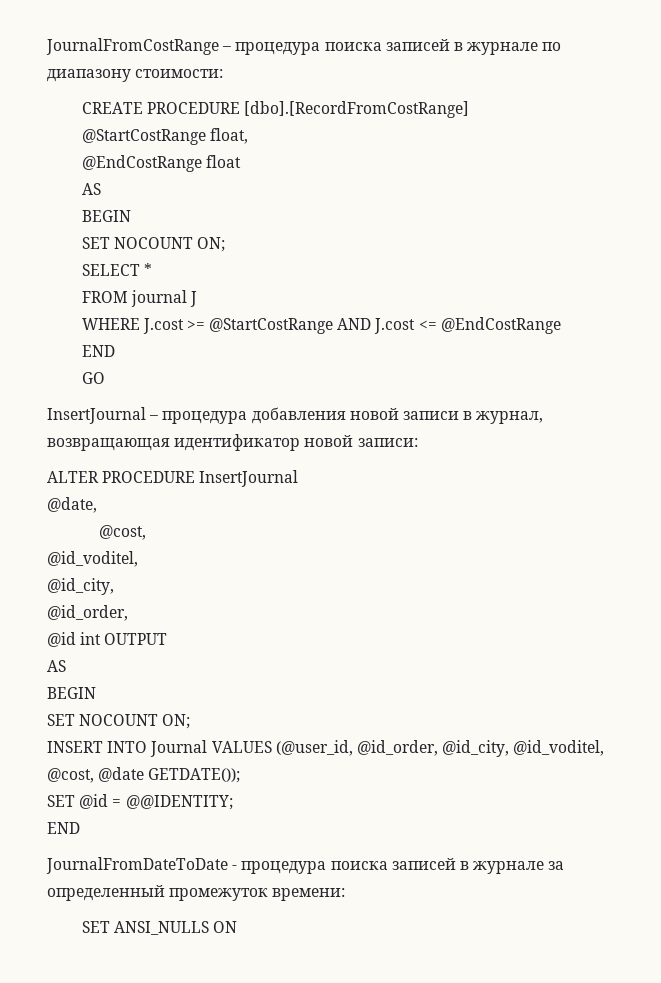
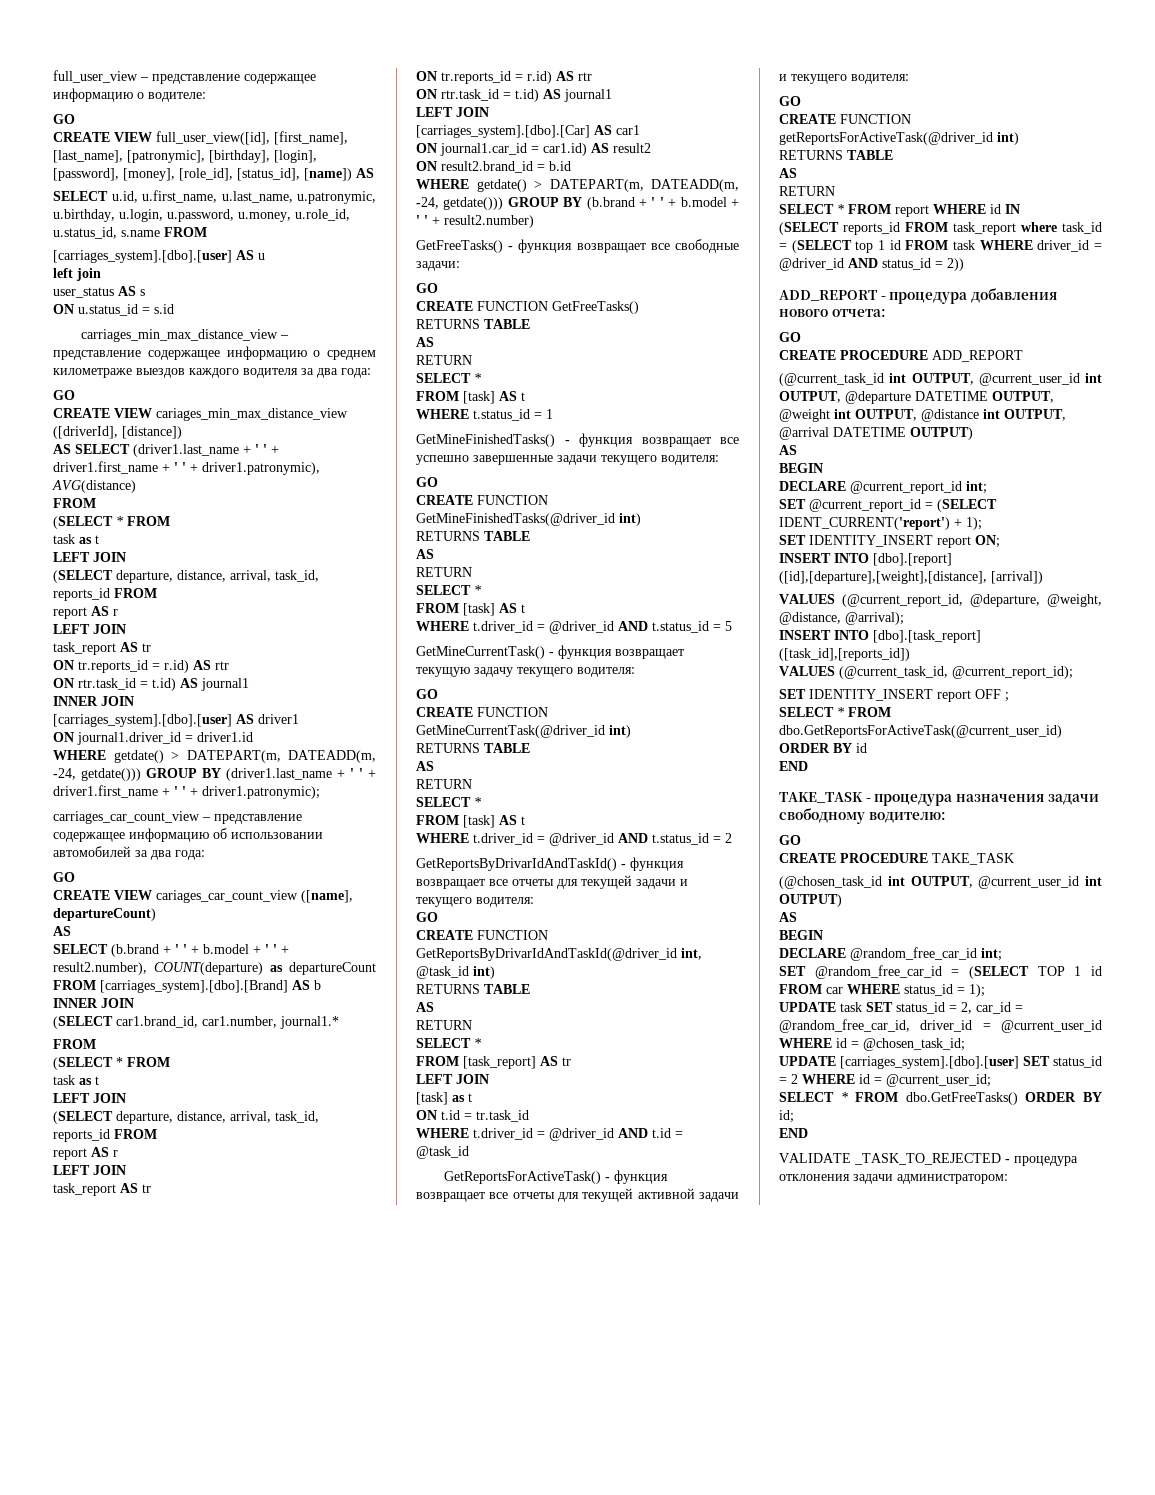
[46,38,562,55] [47,69,224,82] [81,101,469,118] [81,128,248,145] [81,155,241,172] [81,183,101,195] [81,210,131,222] [81,237,225,252] [81,263,152,276] [81,290,197,307] [81,317,561,334] [81,345,115,357] [81,372,105,384] [47,407,544,424] [47,434,418,451] [47,470,299,487] [47,497,97,513] [98,525,146,540] [47,551,138,567] [47,578,114,595] [47,605,128,621] [47,632,168,647] [47,660,66,672] [47,687,96,699] [47,714,191,729] [47,740,605,757] [47,767,241,783] [47,794,233,810] [47,822,80,834] [46,857,565,874] [47,885,346,901] [81,921,237,935] JournalFromCostRange – процедура поиска записей в журнале по диапазону стоимости: // CREATE PROCEDURE [dbo].[RecordFromCostRange] // @StartCostRange float, // @EndCostRange float // AS // BEGIN // SET NOCOUNT ON; // SELECT * // FROM journal J // WHERE J.cost >= @StartCostRange AND J.cost <= @EndCostRange // END // GO // InsertJournal – процедура добавления новой записи в журнал, возвращающая идентификатор новой записи: // ALTER PROCEDURE InsertJournal // @date, // @cost, // @id_voditel, // @id_city, // @id_order, // @id int OUTPUT // AS // BEGIN // SET NOCOUNT ON; // INSERT INTO Journal VALUES (@user_id, @id_order, @id_city, @id_voditel, @cost, @date GETDATE()); // SET @id = @@IDENTITY; // END // JournalFromDateToDate - процедура поиска записей в журнале за определенный промежуток времени: // SET ANSI_NULLS ON -> [53,70,316,84] [53,88,206,102] [53,114,75,124] [53,131,348,145] [53,150,317,163] [53,168,374,181] [53,190,376,204] [53,209,350,222] [53,227,207,239] [53,250,265,263] [53,268,101,281] [53,286,145,298] [53,304,174,316] [80,329,289,342] [53,346,376,360] [53,368,371,378] [53,390,75,400] [53,408,348,421] [53,426,182,439] [53,444,279,457] [53,461,320,475] [52,480,136,493] [53,498,96,508] [53,516,170,529] [53,534,99,544] [53,552,126,562] [53,570,319,583] [53,588,157,601] [53,606,118,619] [53,624,126,634] [53,642,151,655] [53,660,229,673] [53,678,249,691] [53,696,134,706] [53,714,299,727] [53,732,253,745] [53,750,376,763] [53,768,376,781] [53,785,320,799] [53,811,302,824] [53,828,323,842] [53,846,205,860] [53,872,75,882] [53,890,353,903] [53,908,156,921] [53,926,71,936] [53,944,289,957] [53,962,376,975] [53,980,321,993] [53,998,134,1008] [53,1016,339,1029] [53,1039,96,1049] [53,1057,170,1070] [53,1075,99,1085] [53,1093,126,1103] [53,1111,319,1124] [53,1129,157,1142] [53,1147,118,1160] [53,1165,126,1175] [53,1183,151,1196] [416,71,592,84] [416,89,612,102] [416,107,489,117] [416,125,640,138] [416,143,651,156] [416,161,571,173] [416,179,739,192] [416,197,739,210] [416,215,534,228] [416,239,739,253] [416,261,460,271] [416,283,438,293] [416,301,639,314] [416,319,530,329] [416,337,434,347] [416,355,472,365] [416,373,481,383] [416,391,525,404] [416,409,553,421] [416,433,739,447] [416,455,719,465] [416,477,438,487] [416,495,548,505] [416,513,641,526] [416,531,530,541] [416,549,434,559] [416,567,472,577] [416,585,481,595] [416,603,525,616] [416,621,732,634] [416,645,684,659] [416,667,635,677] [416,689,438,699] [416,707,548,717] [416,725,631,738] [416,743,530,753] [416,761,434,771] [416,779,472,789] [416,797,481,807] [416,815,525,828] [416,833,732,846] [416,857,684,871] [416,875,688,889] [416,897,534,907] [416,912,438,922] [416,930,548,940] [416,948,702,961] [416,966,495,979] [416,984,530,994] [416,1002,434,1012] [416,1020,472,1030] [416,1038,481,1048] [416,1056,571,1069] [416,1074,489,1084] [416,1092,472,1105] [416,1110,529,1122] [416,1128,683,1141] [416,1146,469,1159] [443,1170,668,1184] [416,1188,739,1202] [779,74,909,84] [779,96,801,106] [779,114,911,124] [779,132,1019,145] [779,150,893,160] [779,168,797,178] [779,186,835,196] [779,204,1020,217] [779,222,1102,235] [779,240,1102,253] [779,258,964,271] [779,288,1057,304] [779,309,886,317] [779,332,801,342] [779,350,1023,362] [779,373,1102,386] [779,391,1054,404] [779,409,1066,422] [779,427,973,440] [779,445,797,455] [779,463,823,473] [779,481,987,494] [779,499,997,512] [779,517,982,530] [779,535,1000,548] [779,553,952,566] [779,571,1043,584] [779,594,1102,607] [779,612,904,625] [779,630,981,643] [779,648,910,661] [779,666,1073,679] [779,689,1009,702] [779,707,891,717] [779,725,1062,738] [779,743,867,753] [779,761,808,771] [779,792,1099,806] [779,808,946,824] [779,835,801,845] [779,853,1014,865] [779,876,1102,889] [779,894,842,907] [779,912,797,922] [779,930,823,940] [779,947,1002,961] [779,965,1102,979] [779,984,985,997] [779,1002,1023,1014] [779,1019,1102,1033] [779,1038,965,1051] [779,1056,1102,1069] [779,1074,991,1087] [779,1092,1102,1105] [779,1110,794,1123] [779,1128,808,1138] [779,1153,1078,1166] [779,1174,1008,1184] full_user_view – представление содержащее информацию о водителе: // GO // CREATE VIEW full_user_view([id], [first_name], [last_name], [patronymic], [birthday], [login], [password], [money], [role_id], [status_id], [name]) AS // SELECT u.id, u.first_name, u.last_name, u.patronymic, u.birthday, u.login, u.password, u.money, u.role_id, u.status_id, s.name FROM // [carriages_system].[dbo].[user] AS u // left join // user_status AS s // ON u.status_id = s.id // carriages_min_max_distance_view – представление содержащее информацию о среднем километраже выездов каждого водителя за два года: // GO // CREATE VIEW cariages_min_max_distance_view ([driverId], [distance]) // AS SELECT (driver1.last_name + ' ' + driver1.first_name + ' ' + driver1.patronymic), AVG(distance) // FROM // (SELECT * FROM // task as t // LEFT JOIN // (SELECT departure, distance, arrival, task_id, reports_id FROM // report AS r // LEFT JOIN // task_report AS tr // ON tr.reports_id = r.id) AS rtr // ON rtr.task_id = t.id) AS journal1 // INNER JOIN // [carriages_system].[dbo].[user] AS driver1 // ON journal1.driver_id = driver1.id // WHERE getdate() > DATEPART(m, DATEADD(m, -24, getdate())) GROUP BY (driver1.last_name + ' ' + driver1.first_name + ' ' + driver1.patronymic); // carriages_car_count_view – представление содержащее информацию об использовании автомобилей за два года: // GO // CREATE VIEW cariages_car_count_view ([name], departureCount) // AS // SELECT (b.brand + ' ' + b.model + ' ' + result2.number), COUNT(departure) as departureCount FROM [carriages_system].[dbo].[Brand] AS b // INNER JOIN // (SELECT car1.brand_id, car1.number, journal1.* // FROM // (SELECT * FROM // task as t // LEFT JOIN // (SELECT departure, distance, arrival, task_id, reports_id FROM // report AS r // LEFT JOIN // task_report AS tr // ON tr.reports_id = r.id) AS rtr // ON rtr.task_id = t.id) AS journal1 // LEFT JOIN // [carriages_system].[dbo].[Car] AS car1 // ON journal1.car_id = car1.id) AS result2 // ON result2.brand_id = b.id // WHERE getdate() > DATEPART(m, DATEADD(m, -24, getdate())) GROUP BY (b.brand + ' ' + b.model + ' ' + result2.number) // GetFreeTasks() - функция возвращает все свободные задачи: // GO // CREATE FUNCTION GetFreeTasks() // RETURNS TABLE // AS // RETURN // SELECT * // FROM [task] AS t // WHERE t.status_id = 1 // GetMineFinishedTasks() - функция возвращает все успешно завершенные задачи текущего водителя: // GO // CREATE FUNCTION GetMineFinishedTasks(@driver_id int) // RETURNS TABLE // AS // RETURN // SELECT * // FROM [task] AS t // WHERE t.driver_id = @driver_id AND t.status_id = 5 // GetMineCurrentTask() - функция возвращает текущую задачу текущего водителя: // GO // CREATE FUNCTION GetMineCurrentTask(@driver_id int) // RETURNS TABLE // AS // RETURN // SELECT * // FROM [task] AS t // WHERE t.driver_id = @driver_id AND t.status_id = 2 // GetReportsByDrivarIdAndTaskId() - функция возвращает все отчеты для текущей задачи и текущего водителя: // GO // CREATE FUNCTION GetReportsByDrivarIdAndTaskId(@driver_id int, @task_id int) // RETURNS TABLE // AS // RETURN // SELECT * // FROM [task_report] AS tr // LEFT JOIN // [task] as t // ON t.id = tr.task_id // WHERE t.driver_id = @driver_id AND t.id = @task_id // GetReportsForActiveTask() - функция возвращает все отчеты для текущей активной задачи и текущего водителя: // GO // CREATE FUNCTION getReportsForActiveTask(@driver_id int) // RETURNS TABLE // AS // RETURN // SELECT * FROM report WHERE id IN // (SELECT reports_id FROM task_report where task_id = (SELECT top 1 id FROM task WHERE driver_id = @driver_id AND status_id = 2)) // ADD_REPORT - процедура добавления нового отчета: // GO // CREATE PROCEDURE ADD_REPORT // (@current_task_id int OUTPUT, @current_user_id int OUTPUT, @departure DATETIME OUTPUT, @weight int OUTPUT, @distance int OUTPUT, @arrival DATETIME OUTPUT) // AS // BEGIN // DECLARE @current_report_id int; // SET @current_report_id = (SELECT IDENT_CURRENT('report') + 1); // SET IDENTITY_INSERT report ON; // INSERT INTO [dbo].[report] ([id],[departure],[weight],[distance], [arrival]) // VALUES (@current_report_id, @departure, @weight, @distance, @arrival); // INSERT INTO [dbo].[task_report] ([task_id],[reports_id]) // VALUES (@current_task_id, @current_report_id); // SET IDENTITY_INSERT report OFF ; // SELECT * FROM dbo.GetReportsForActiveTask(@current_user_id) ORDER BY id // END // TAKE_TASK - процедура назначения задачи свободному водителю: // GO // CREATE PROCEDURE TAKE_TASK // (@chosen_task_id int OUTPUT, @current_user_id int OUTPUT) // AS // BEGIN // DECLARE @random_free_car_id int; // SET @random_free_car_id = (SELECT TOP 1 id FROM car WHERE status_id = 1); // UPDATE task SET status_id = 2, car_id = @random_free_car_id, driver_id = @current_user_id WHERE id = @chosen_task_id; // UPDATE [carriages_system].[dbo].[user] SET status_id = 2 WHERE id = @current_user_id; // SELECT * FROM dbo.GetFreeTasks() ORDER BY id; // END // VALIDATE _TASK_TO_REJECTED - процедура отклонения задачи администратором:

